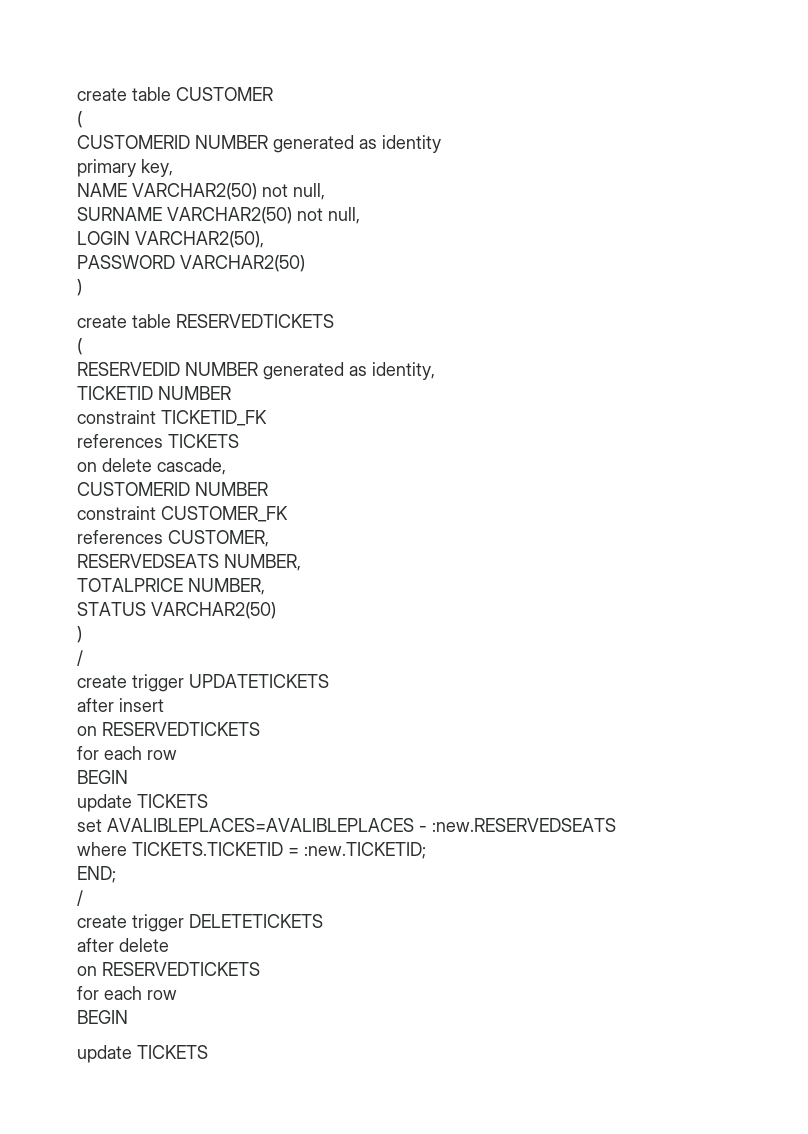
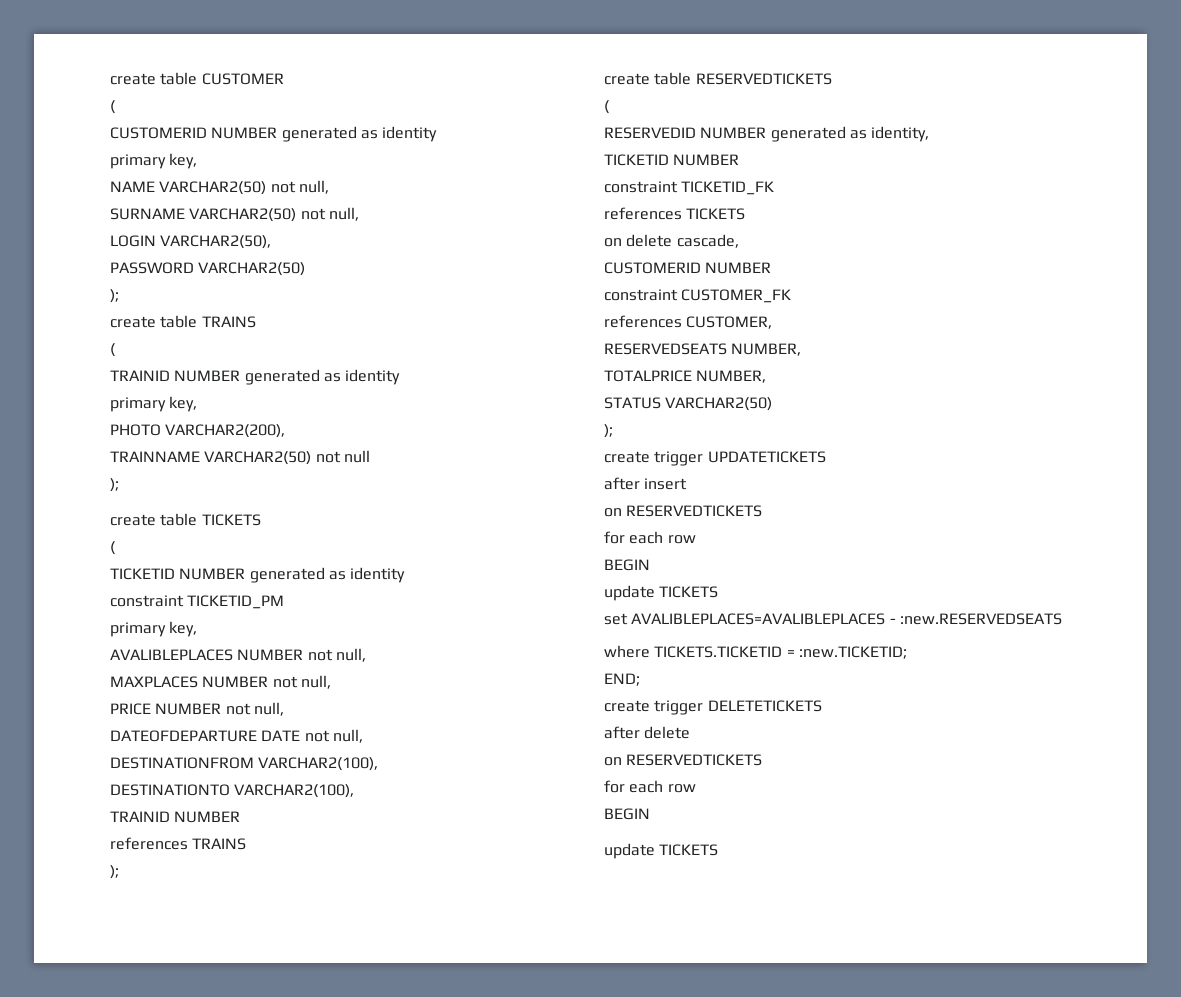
[77,279,82,296] ) -> [110,289,119,303] [110,315,256,328] [110,343,115,357] [110,369,401,385] [110,396,198,412] [110,424,286,438] [110,450,370,465] [110,478,119,492] [110,513,261,526] [110,541,115,555] [110,567,406,583] [110,595,285,609] [110,621,198,637] [110,648,366,662] [110,675,331,689] [110,702,284,716] [110,729,363,743] [110,757,379,771] [110,784,355,798] [110,811,241,823] [110,837,247,850] [110,865,119,879] ); // create table TRAINS // ( // TRAINID NUMBER generated as identity // primary key, // PHOTO VARCHAR2(200), // TRAINNAME VARCHAR2(50) not null // ); // create table TICKETS // ( // TICKETID NUMBER generated as identity // constraint TICKETID_PM // primary key, // AVALIBLEPLACES NUMBER not null, // MAXPLACES NUMBER not null, // PRICE NUMBER not null, // DATEOFDEPARTURE DATE not null, // DESTINATIONFROM VARCHAR2(100), // DESTINATIONTO VARCHAR2(100), // TRAINID NUMBER // references TRAINS // );
[77,626,82,643] [77,650,83,666] ) // / -> [604,424,613,438] );
[77,890,83,906] // / -> (640, 679) none

